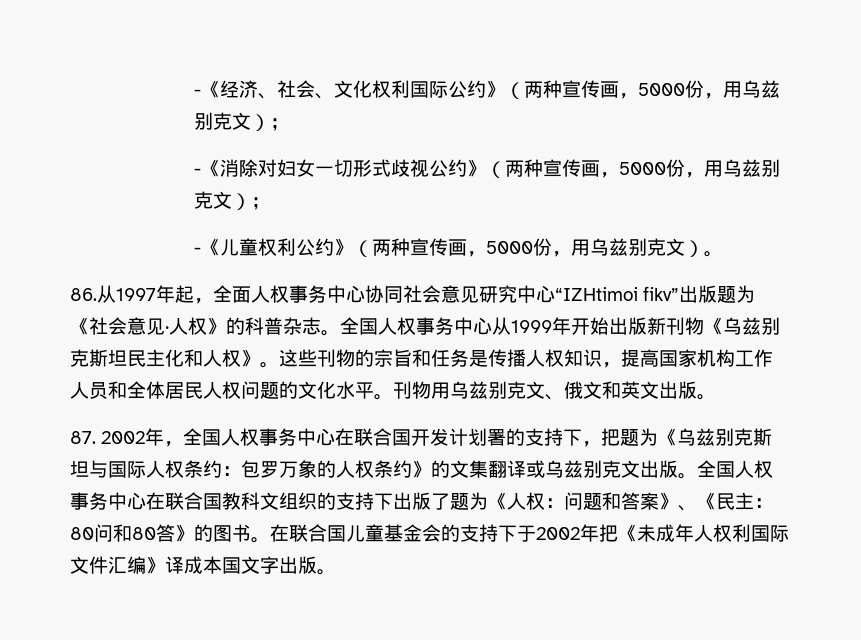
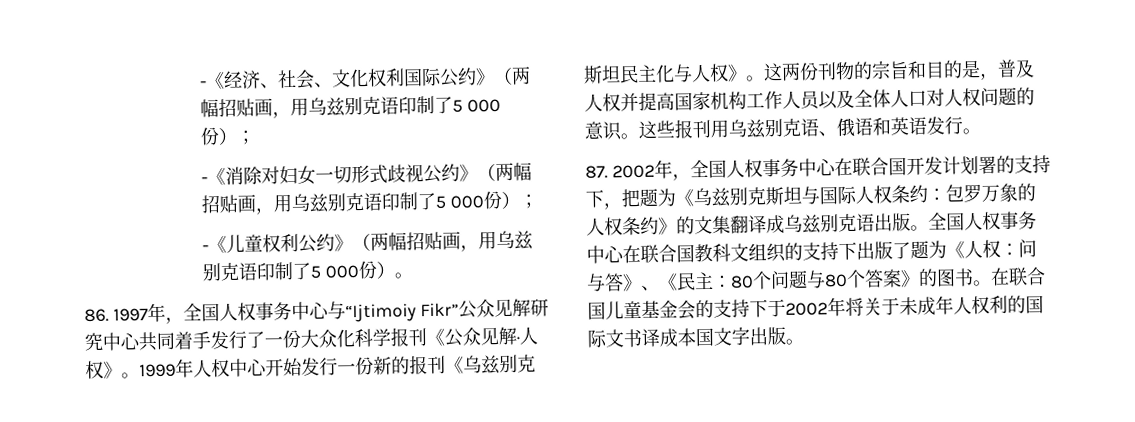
[542,80,780,99] [193,112,251,130] 种宣传画，5000份，用乌兹别克文 -> [200,95,502,119] [200,127,221,146] 幅招贴画，用乌兹别克语印制了5 000份
[523,159,780,178] [193,191,232,209] 种宣传画，5000份，用乌兹别克文 -> [513,162,533,181] [201,190,503,215] 幅招贴画，用乌兹别克语印制了5 000份
[390,238,723,257] [70,285,756,304] [70,317,704,336] 种宣传画，5000份，用乌兹别克文）。 // 86.从1997年起，全面人权事务中心协同社会意见研究中心“IZHtimoi fikv”出版题为《社会意见·人权》的科普杂志。全国人权事务中心从1999年开始出版新刊物 -> [388,230,535,252] [202,260,414,282] [84,298,549,324] [84,326,538,352] [85,355,446,380] 幅招贴画，用乌兹别克语印制了5 000份）。 // 86. 1997年，全国人权事务中心与“Ijtimoiy Fikr”公众见解研究中心共同着手发行了一份大众化科学报刊《公众见解·人权》。1999年人权中心开始发行一份新的报刊
[184,349,203,367] 和 -> [673,64,693,83] 与
[298,349,317,367] 些 -> [781,62,819,81] 两份
[431,349,621,368] 任务是传播人权知识， -> [925,59,1035,81] [584,92,639,112] 目的是，普及人权并
[108,381,697,400] 和全体居民人权问题的文化水平。刊物用乌兹别克文、俄文和英文出版 -> [818,87,1035,110] [584,116,963,141] 以及全体人口对人权问题的意识。这些报刊用乌兹别克语、俄语和英语发行
[526,460,640,478] 或乌兹别克文 -> [766,213,875,234] 成乌兹别克语
[583,492,659,510] 题和答案 -> [586,273,624,292] 与答
[94,524,175,542] 问和80答 -> [752,269,902,290] 个问题与80个答案
[599,524,637,542] 把《 -> [845,297,900,316] 将关于
[751,525,789,542] [70,556,165,574] 国际文件汇编》 -> [1007,295,1044,314] [587,328,642,348] 的国际文书

